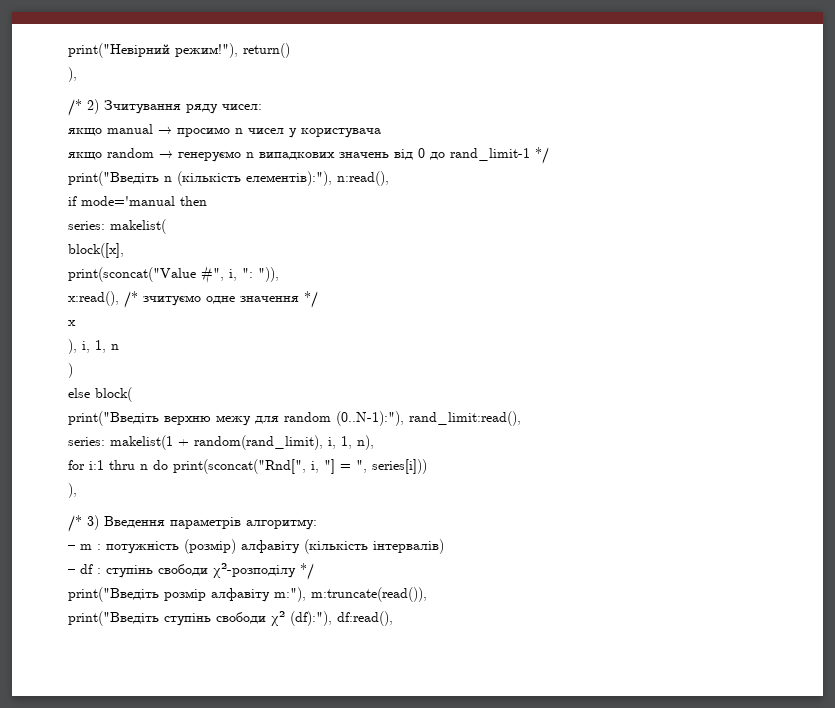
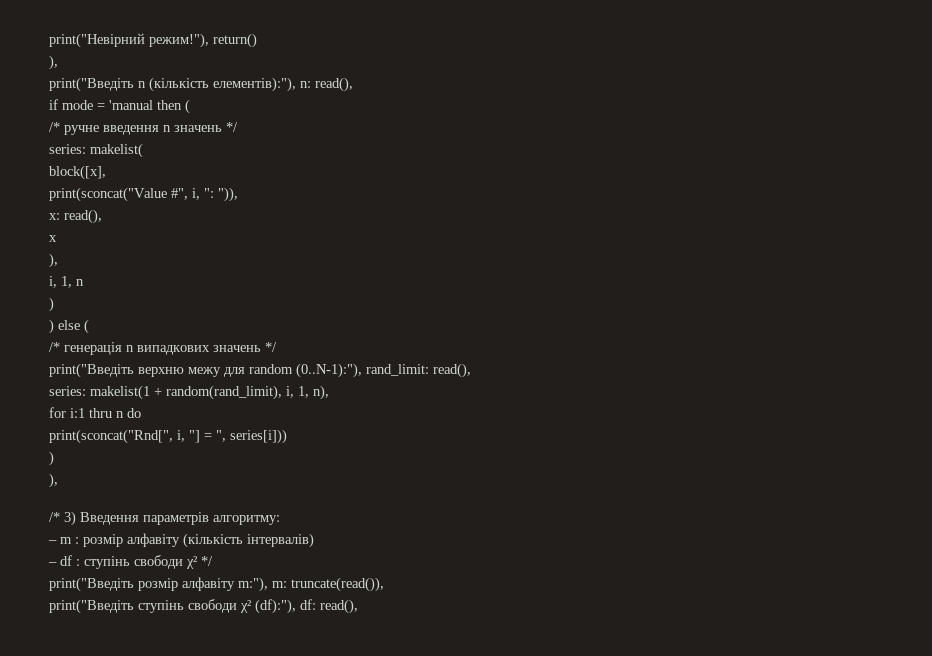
[68,99,262,116] [68,124,381,138] [68,147,549,164] // /* 2) Зчитування ряду чисел: // якщо manual → просимо n чисел у користувача // якщо random → генеруємо n випадкових значень від 0 до rand_limit-1 */ -> (58, 62) none
[337,171,389,186] n:read(), -> [300,77,353,92] n: read(),
[81,196,207,206] mode='manual then -> [62,99,190,114] [49,122,238,135] mode = 'manual then ( // /* ручне введення n значень */
[68,291,318,308] x:read(), /* зчитуємо одне значення */ -> [49,209,102,224] x: read(),
(77, 346) none -> (58, 260) //
[68,387,132,402] else block( -> [49,319,89,334] [49,342,277,355] ) else ( // /* генерація n випадкових значень */
[409,411,521,426] rand_limit:read(), -> [366,363,471,378] rand_limit: read(),
(168, 465) none -> (141, 413) //
(427, 466) none -> [49,451,54,466] // )
[106,539,236,554] потужність (розмір) -> [83,534,123,547] розмір
[213,563,296,578] χ²-розподілу -> [186,556,198,569] χ²
[311,587,427,602] m:truncate(read()), -> [272,577,384,592] m: truncate(read()),
[337,611,393,626] df:read(), -> [300,599,358,614] df: read(),

